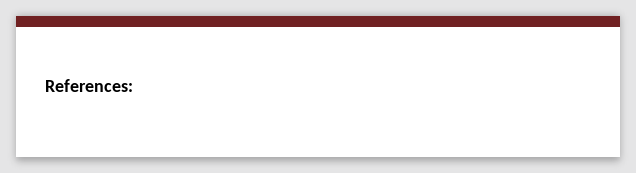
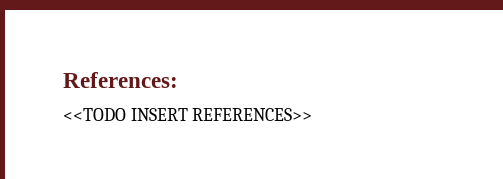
(133, 85) none -> [63,108,313,121] // <<TODO INSERT REFERENCES>>

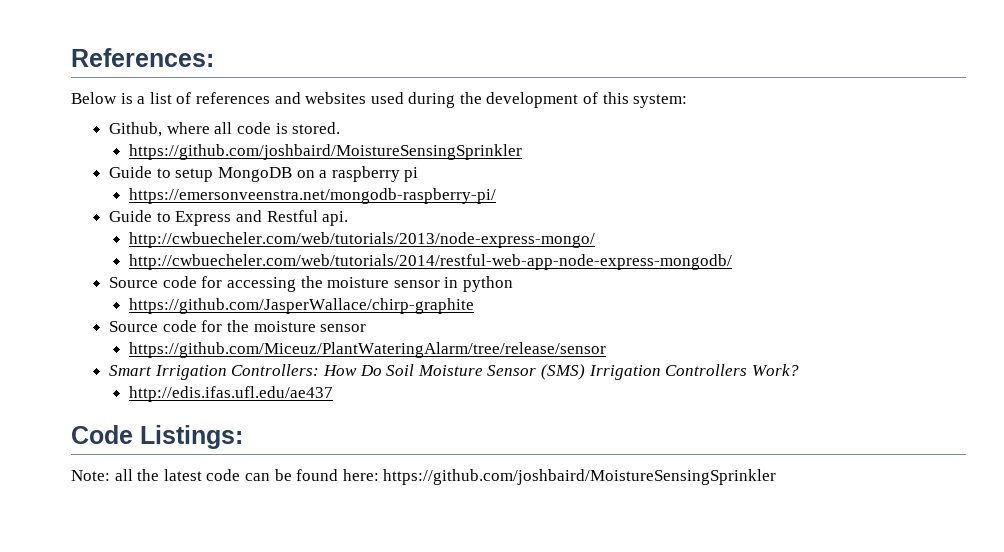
[63,108,313,121] <<TODO INSERT REFERENCES>> -> [71,92,688,108] [109,122,341,137] [128,144,522,160] [109,166,419,182] [128,188,496,204] [109,210,349,226] [128,232,595,248] [128,254,732,270] [109,276,513,292] [128,298,474,314] [109,320,367,332] [128,342,606,358] [109,364,799,380] [128,386,333,402] [71,425,243,449] [71,469,777,485] Below is a list of references and websites used during the development of this system: // Github, where all code is stored. // https://github.com/joshbaird/MoistureSensingSprinkler // Guide to setup MongoDB on a raspberry pi // https://emersonveenstra.net/mongodb-raspberry-pi/ // Guide to Express and Restful api. // http://cwbuecheler.com/web/tutorials/2013/node-express-mongo/ // http://cwbuecheler.com/web/tutorials/2014/restful-web-app-node-express-mongodb/ // Source code for accessing the moisture sensor in python // https://github.com/JasperWallace/chirp-graphite // Source code for the moisture sensor // https://github.com/Miceuz/PlantWateringAlarm/tree/release/sensor // Smart Irrigation Controllers: How Do Soil Moisture Sensor (SMS) Irrigation Controllers Work? // http://edis.ifas.ufl.edu/ae437 // Code Listings: // Note: all the latest code can be found here: https://github.com/joshbaird/MoistureSensingSprinkler

